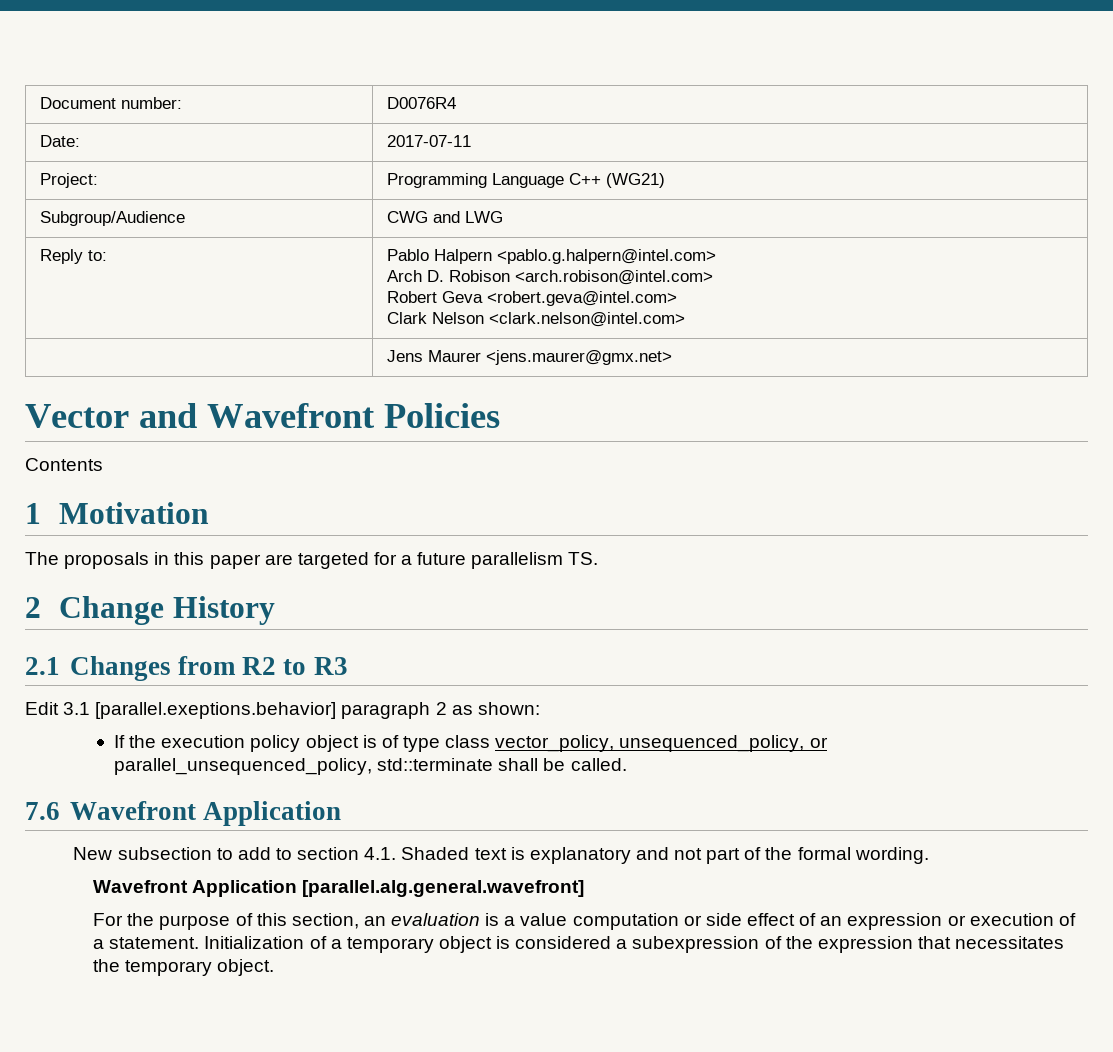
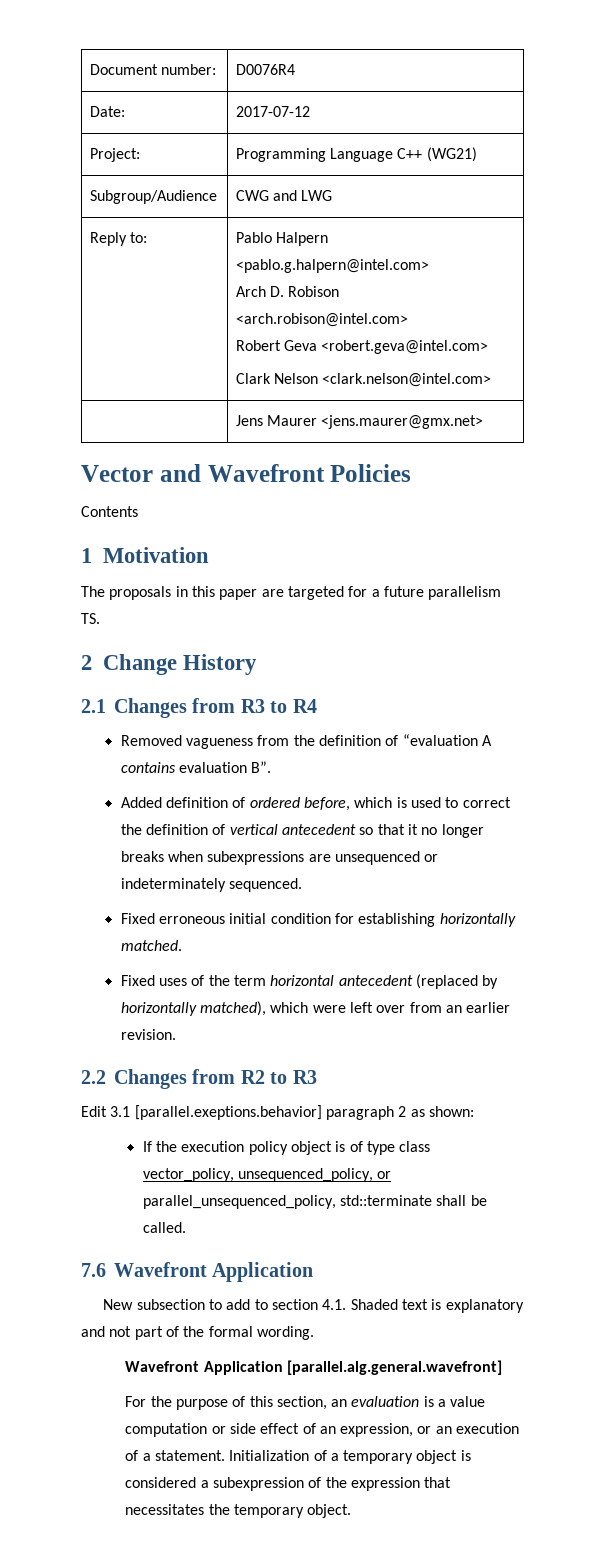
[387,135,472,147] 2017-07-11 -> [235,106,310,117] 2017-07-12
(236, 665) none -> [240,699,317,713] [120,734,492,749] [120,761,272,773] [120,797,511,811] [120,824,484,838] [120,851,439,865] [120,878,303,892] [120,913,516,927] [120,940,182,951] [120,974,499,989] [120,1001,511,1016] [120,1029,176,1040] [81,1069,236,1089] R3 to R4 // Removed vagueness from the definition of “evaluation A contains evaluation B”. // Added definition of ordered before, which is used to correct the definition of vertical antecedent so that it no longer breaks when subexpressions are unsequenced or indeterminately sequenced. // Fixed erroneous initial condition for establishing horizontally matched. // Fixed uses of the term horizontal antecedent (replaced by horizontally matched), which were left over from an earlier revision. // 2.2 Changes from
[847,913,966,930] expression or -> [340,1423,452,1437] expression, or an

